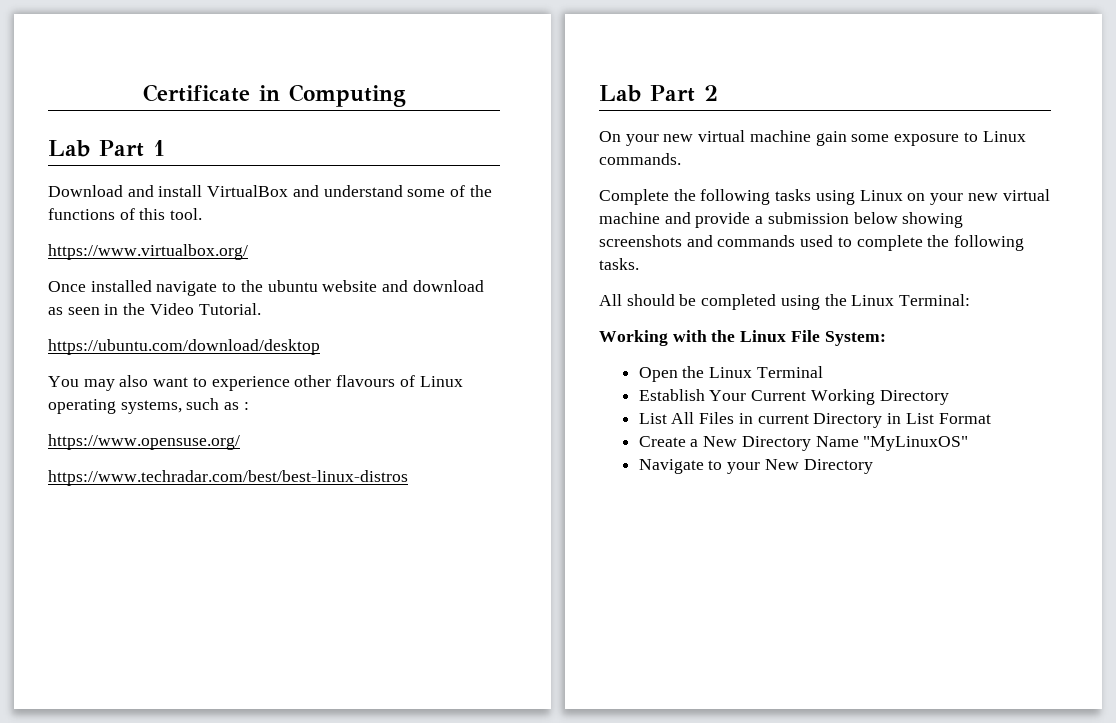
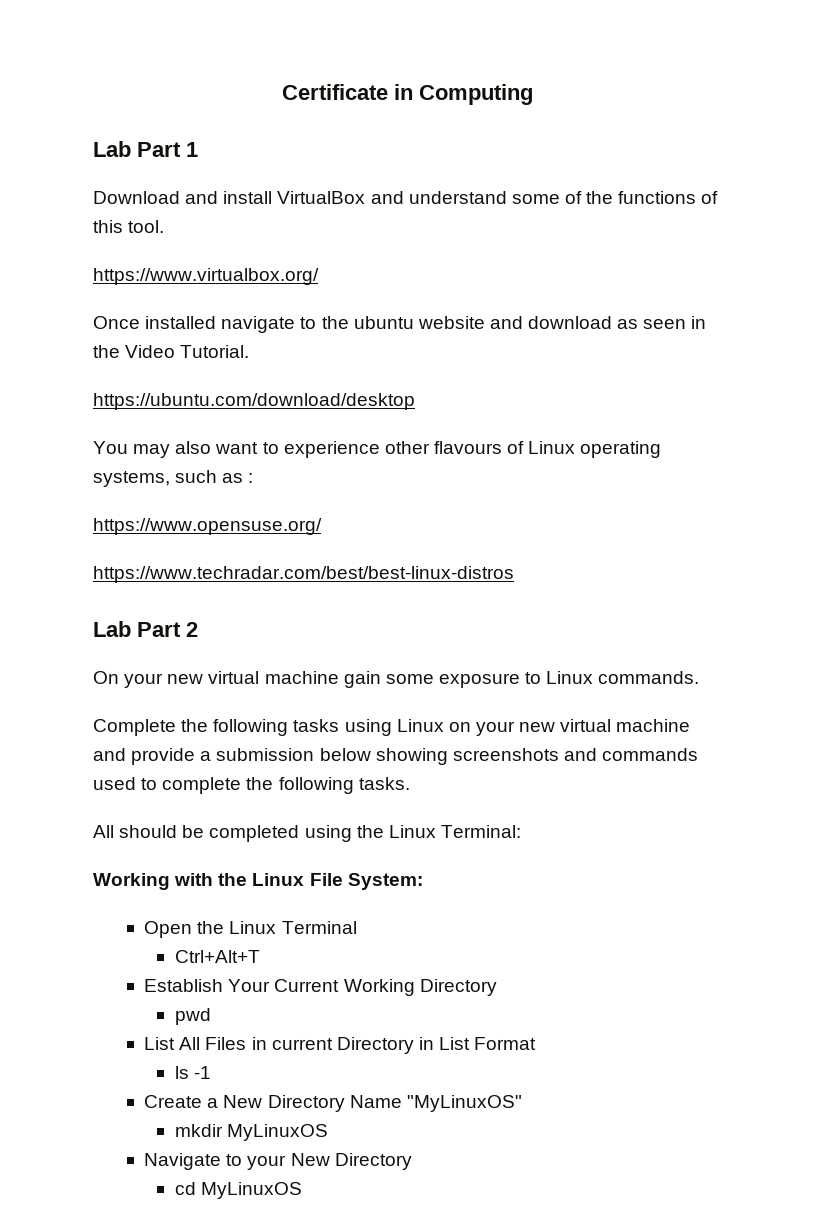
(823, 372) none -> [174,950,260,963] // Ctrl+Alt+T
(949, 397) none -> [174,1008,211,1025] // pwd
(991, 418) none -> [174,1066,211,1079] // ls -1
(969, 443) none -> [174,1124,328,1141] // mkdir MyLinuxOS
(873, 466) none -> [174,1182,302,1199] // cd MyLinuxOS

